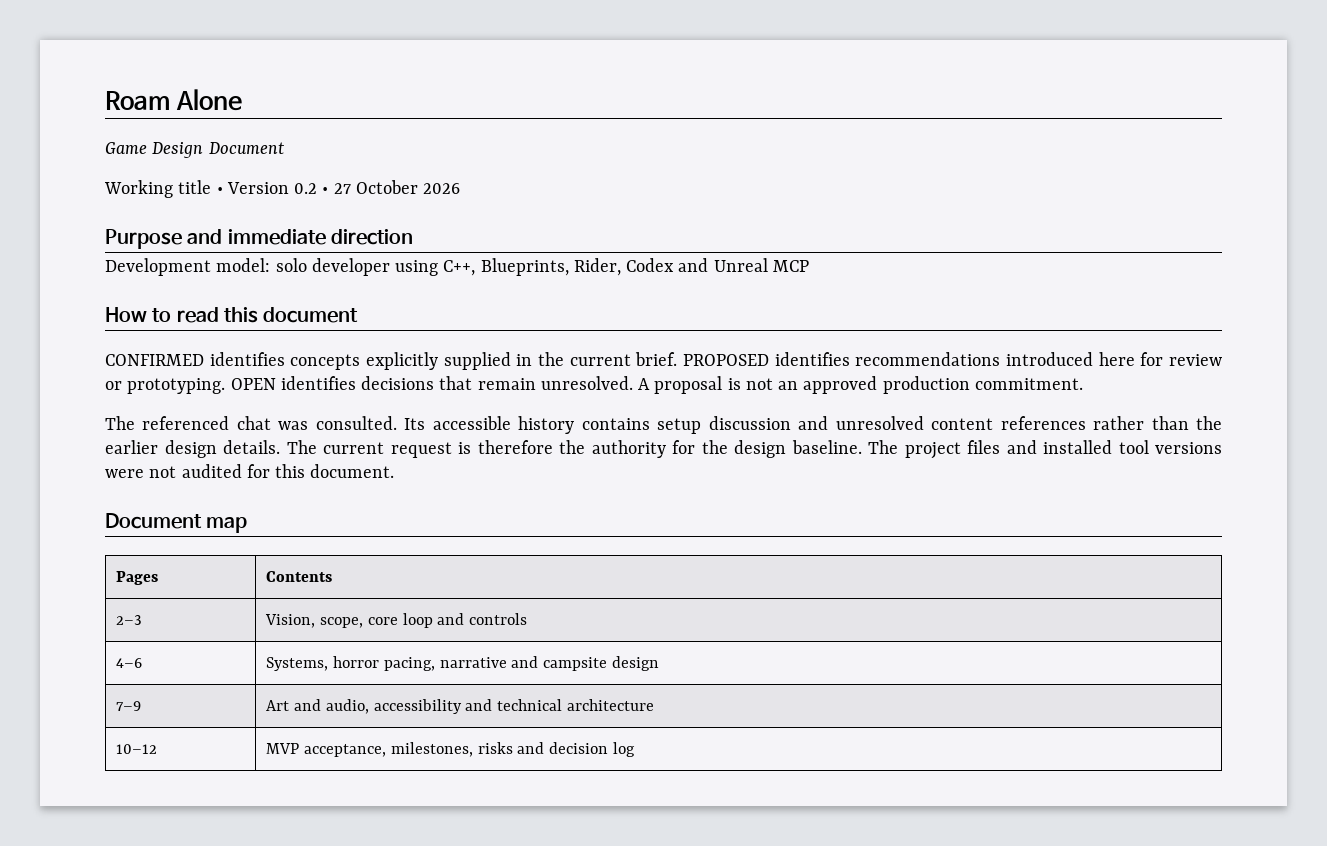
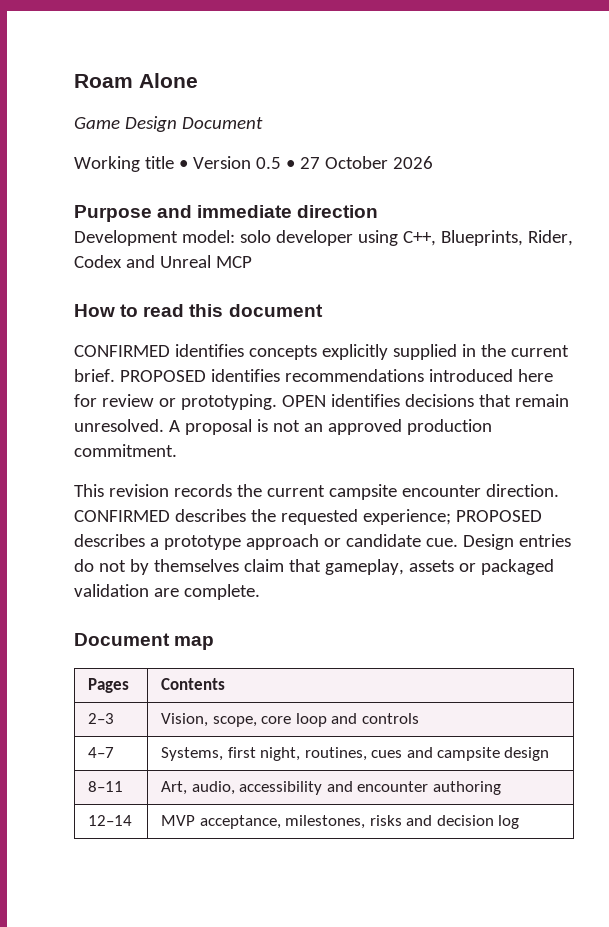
[294,183,318,194] 0.2 -> [255,157,281,169] 0.5
[105,416,1222,434] [105,440,1222,459] [105,464,395,478] The referenced chat was consulted. Its accessible history contains setup discussion and unresolved content references rather than the earlier design details. The current request is therefore the authority for the design baseline. The project files and installed tool versions were not audited for this document. -> [74,484,559,500] [74,509,542,525] [74,534,571,550] [74,559,554,575] [74,584,260,600] This revision records the current campsite encounter direction. CONFIRMED describes the requested experience; PROPOSED describes a prototype approach or candidate cue. Design entries do not by themselves claim that gameplay, assets or packaged validation are complete.
[116,658,143,668] 4–6 -> [88,747,115,758] 4–7
[333,656,507,671] horror pacing, narrative -> [227,747,403,761] first night, routines, cues
[116,701,142,711] [266,699,654,714] [116,744,158,754] 7–9 | Art and audio, accessibility and technical architecture // 10–12 -> [88,781,124,792] [161,781,501,795] [88,815,133,826] 8–11 | Art, audio, accessibility and encounter authoring // 12–14

